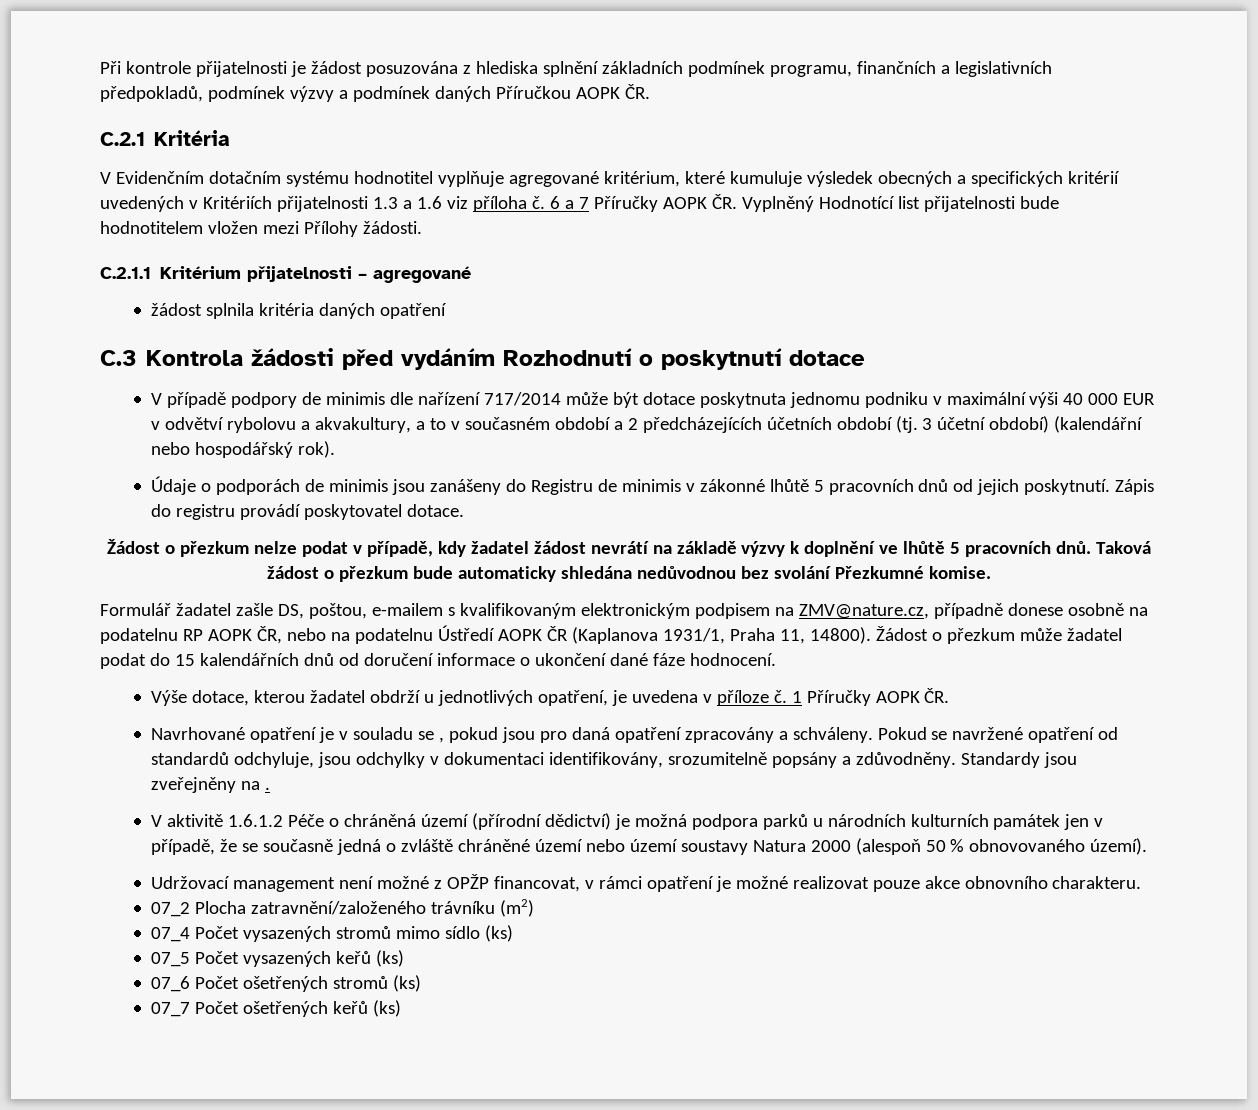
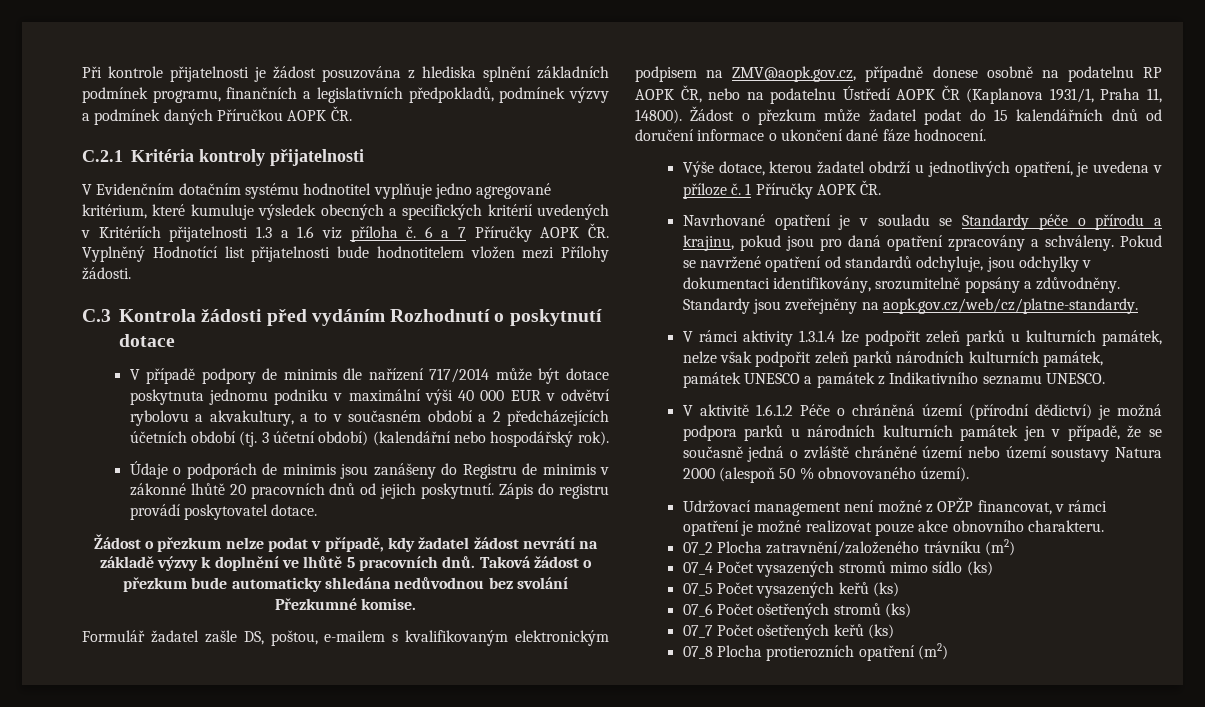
(231, 138) none -> [199,149,364,166] kontroly přijatelnosti
(504, 179) none -> [434,183,472,199] jedno
[100,266,472,283] [150,303,447,319] // C.2.1.1 Kritérium přijatelnosti – agregované // žádost splnila kritéria daných opatření -> (131, 273) none
[813,480,824,492] 5 -> [229,484,246,495] 20
[798,604,929,619] ZMV@nature.cz, -> [732,66,857,82] ZMV@aopk.gov.cz,
[438,737,444,743] , -> [962,214,1162,230] [682,235,734,251] Standardy péče o přírodu a krajinu,
[264,787,270,790] . -> [883,298,1139,314] [682,330,1162,346] [682,351,1104,367] [682,372,1106,388] aopk.gov.cz/web/cz/platne-standardy. // V rámci aktivity 1.3.1.4 lze podpořit zeleň parků u kulturních památek, nelze však podpořit zeleň parků národních kulturních památek, památek UNESCO a památek z Indikativního seznamu UNESCO.
(401, 1008) none -> [682,643,949,661] // 07_8 Plocha protierozních opatření (m2)

